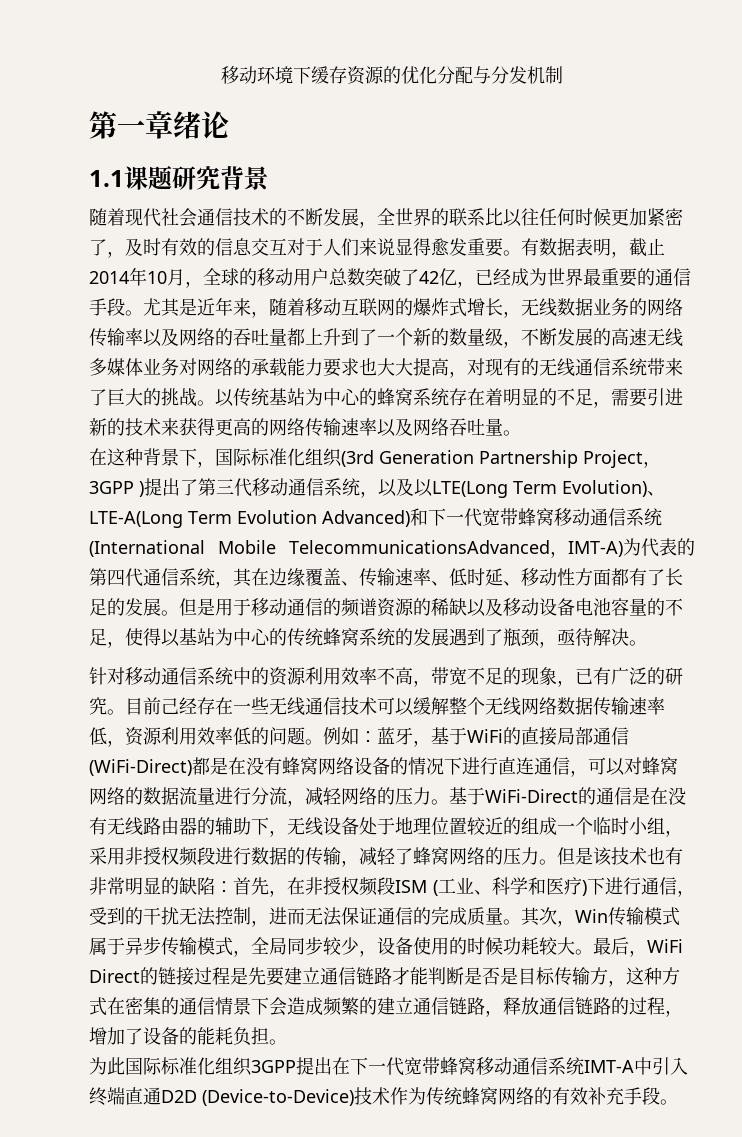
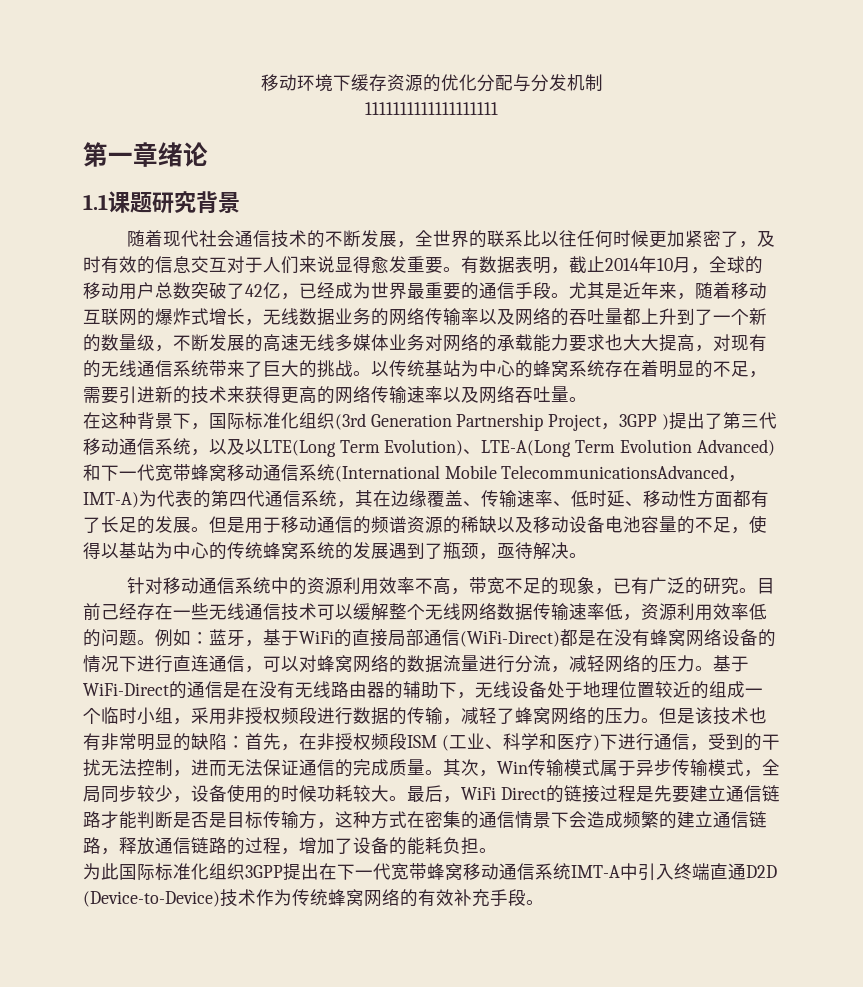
(563, 75) none -> [365,102,498,115] // 1111111111111111111

